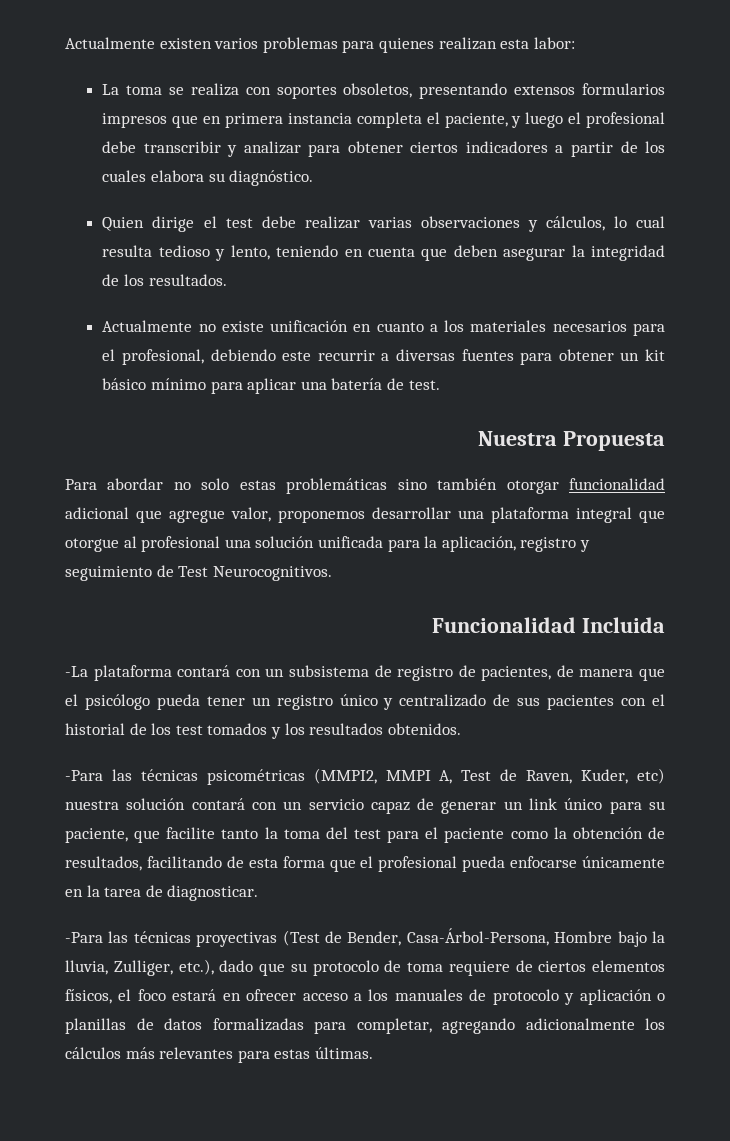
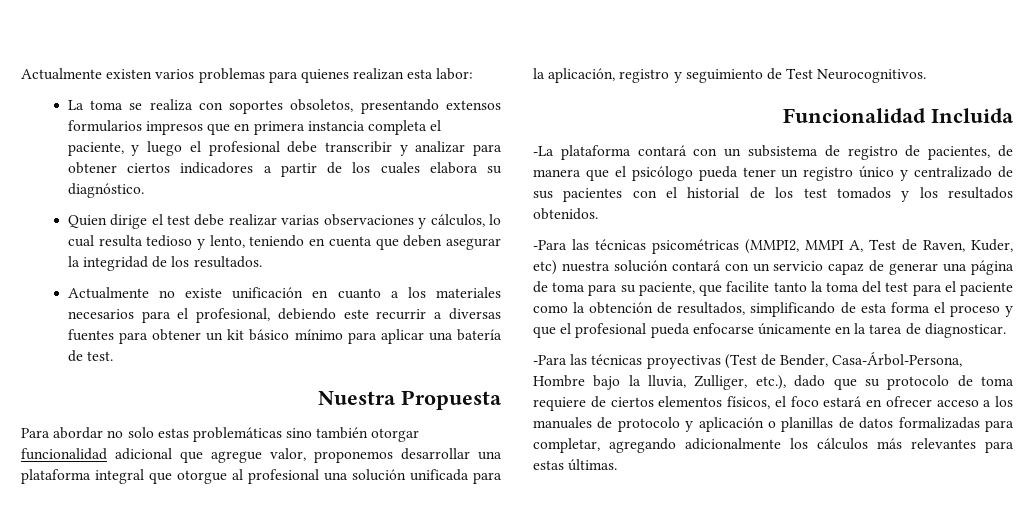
[503,798,603,810] un link único -> [943,260,1015,275] [533,281,586,293] una página de toma
[146,856,222,868] facilitando -> [750,302,836,317] simplificando
(325, 862) none -> [933,302,1013,317] el proceso y

